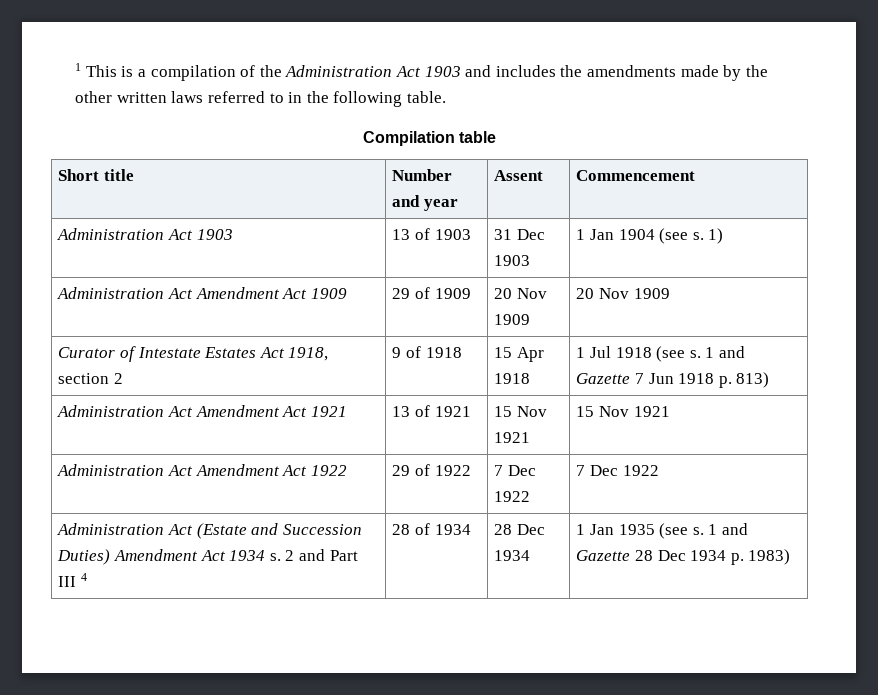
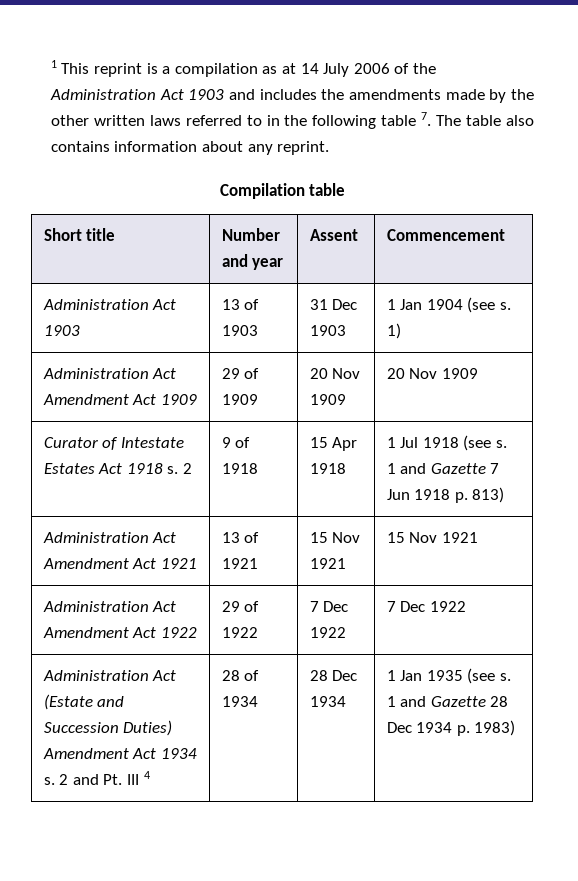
(117, 71) none -> [94,63,143,77] reprint
(236, 73) none -> [262,63,390,77] as at 14 July 2006
[407,91,447,103] table. -> [381,112,534,126] [50,141,330,155] table 7. The table also contains information about any reprint.
[288,347,329,361] [58,373,110,384] 1918, section -> [126,463,179,474] 1918 s.
[329,550,358,561] Part -> [103,774,123,785] Pt.

